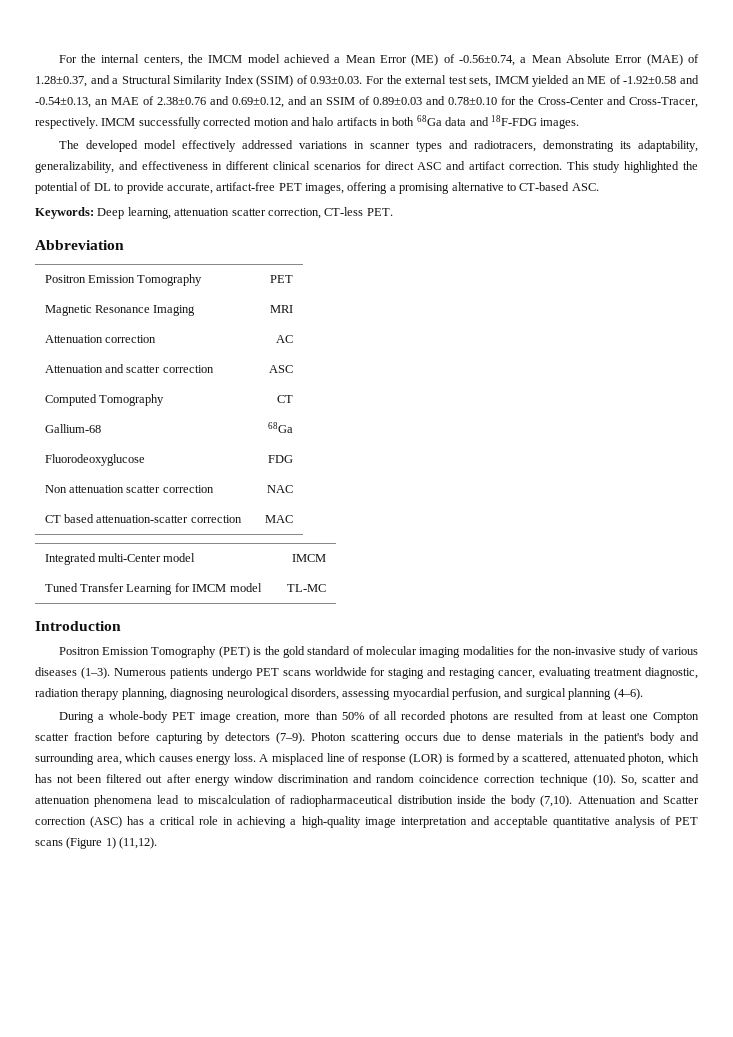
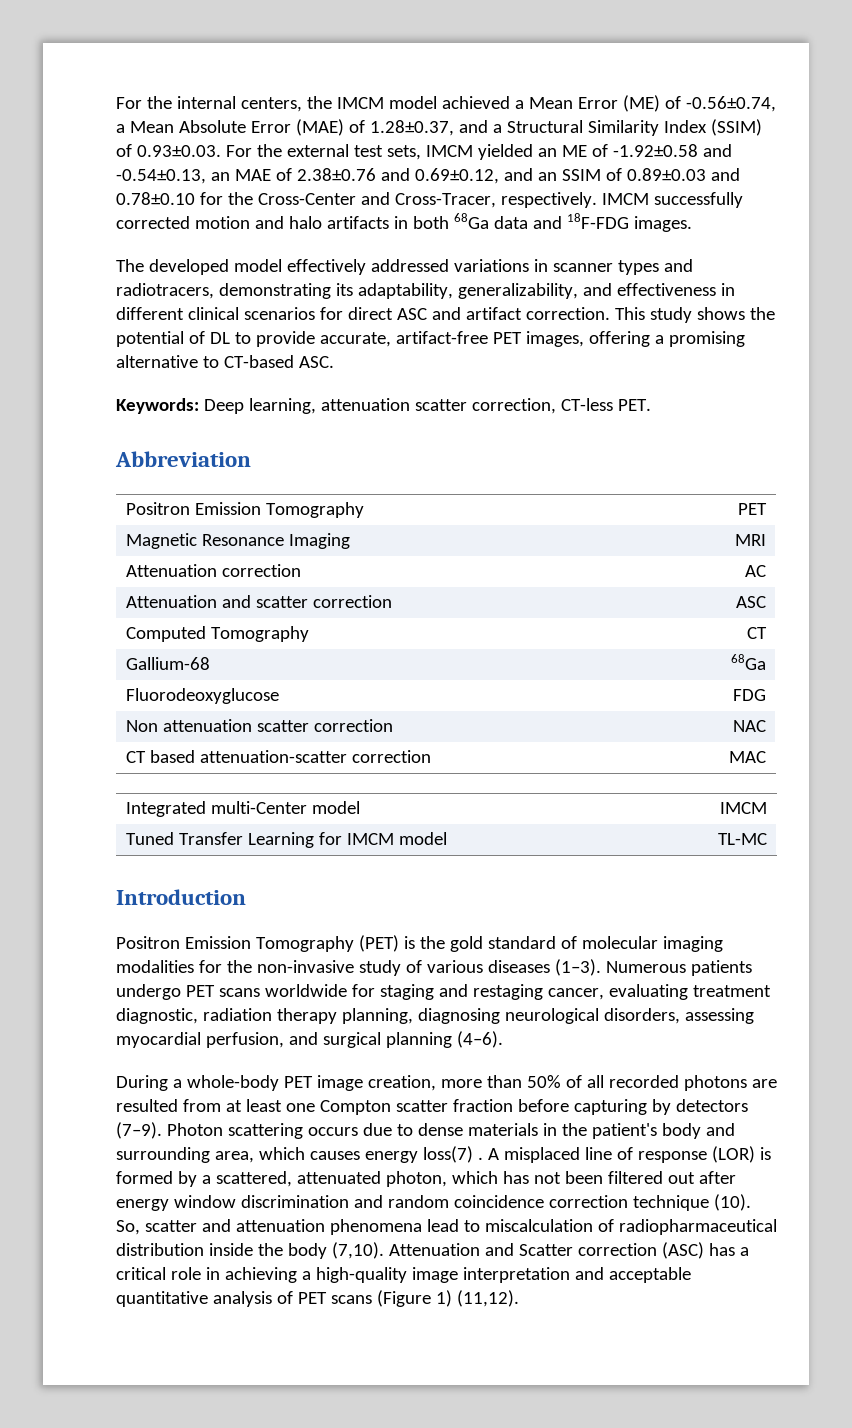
[624,161,680,173] highlighted -> [696,307,745,320] shows
[233,753,256,762] loss. -> [422,1146,483,1163] loss(7) .

